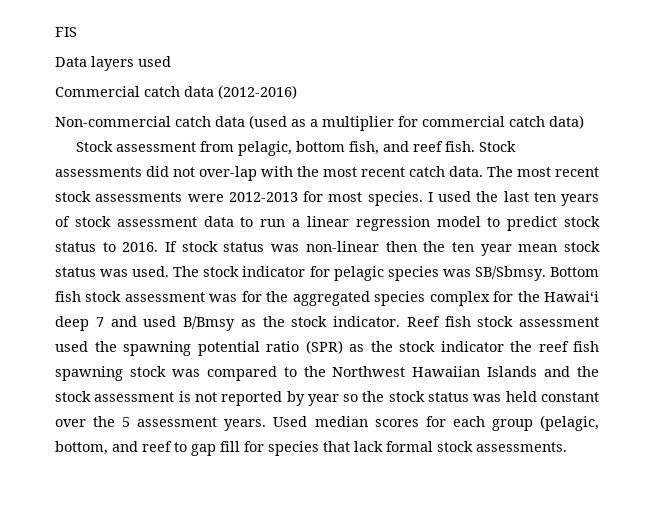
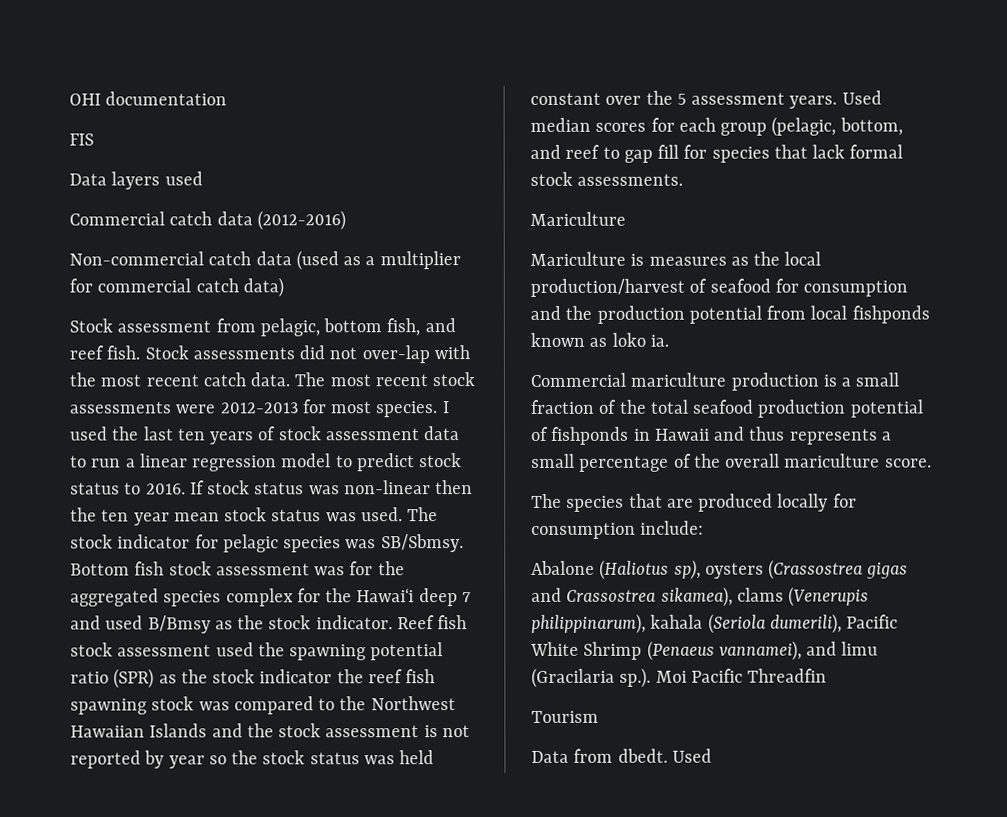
(55, 32) none -> [69,91,228,106] OHI documentation //
(567, 447) none -> [530,211,626,226] [530,251,822,266] [530,278,909,297] [530,305,930,324] [530,332,669,347] [530,372,900,391] [530,399,924,418] [531,426,892,445] [531,453,932,472] [531,493,857,512] [531,520,705,539] [531,559,909,580] [531,586,870,607] [531,613,899,634] [530,640,879,661] [531,667,828,688] [531,710,599,723] [531,748,712,763] // Mariculture // Mariculture is measures as the local production/harvest of seafood for consumption and the production potential from local fishponds known as loko ia. // Commercial mariculture production is a small fraction of the total seafood production potential of fishponds in Hawaii and thus represents a small percentage of the overall mariculture score. // The species that are produced locally for consumption include: // Abalone (Haliotus sp), oysters (Crassostrea gigas and Crassostrea sikamea), clams (Venerupis philippinarum), kahala (Seriola dumerili), Pacific White Shrimp (Penaeus vannamei), and limu (Gracilaria sp.). Moi Pacific Threadfin // Tourism // Data from dbedt. Used

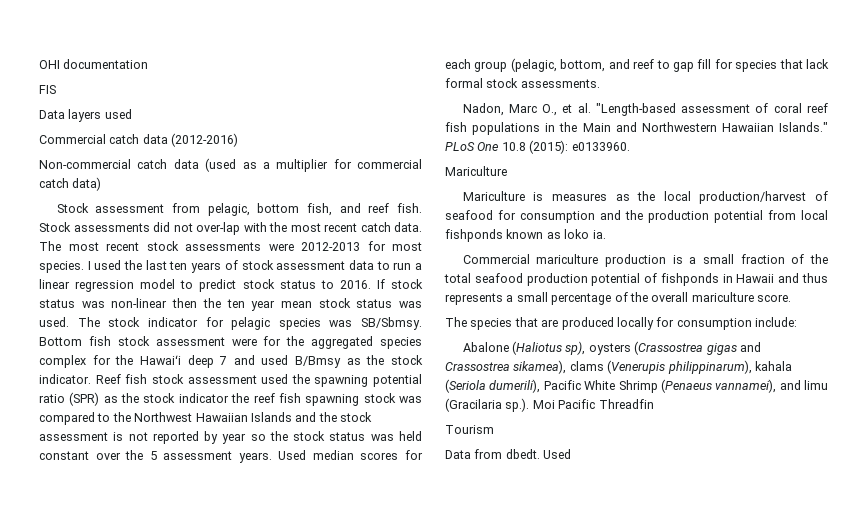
[314,566,346,576] was -> [231,338,257,346] were
(684, 179) none -> [462,103,828,116] [445,122,828,135] [445,140,630,154] // Nadon, Marc O., et al. "Length-based assessment of coral reef fish populations in the Main and Northwestern Hawaiian Islands." PLoS One 10.8 (2015): e0133960.

